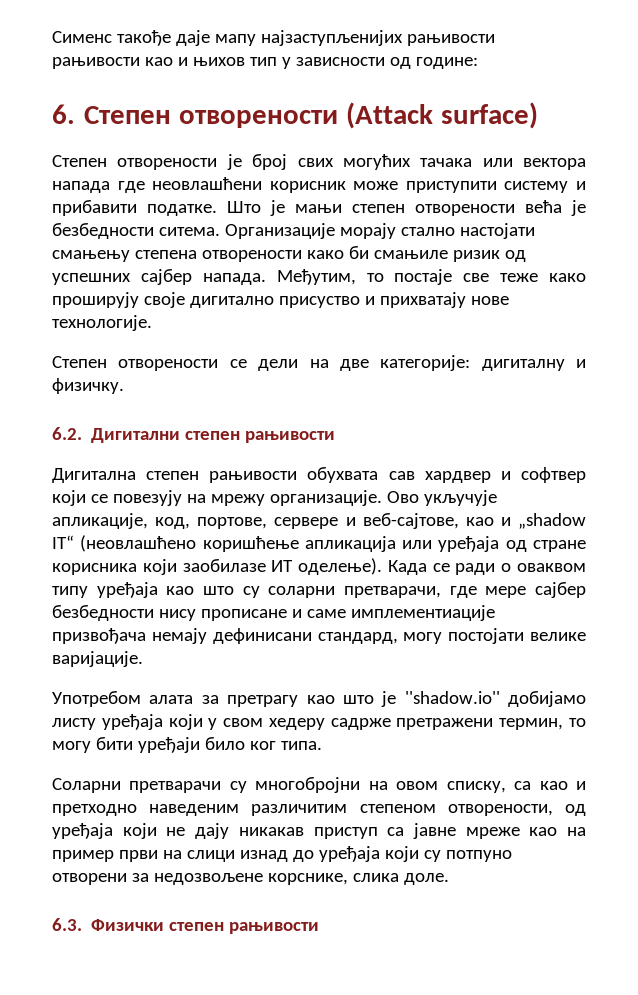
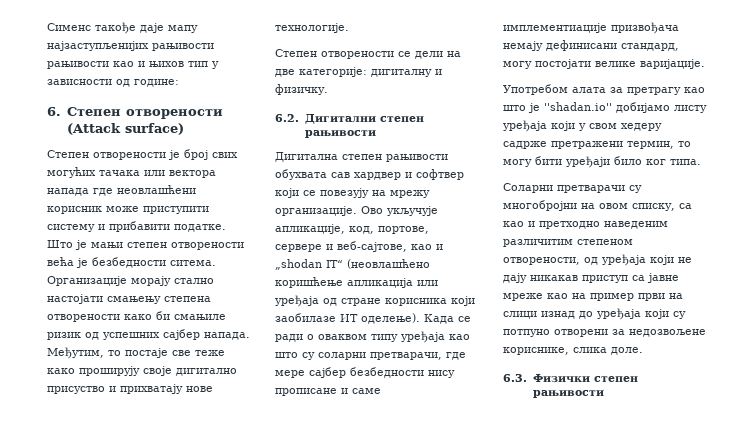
[518,513,586,529] „shadow -> [275,259,322,270] „shodan
[404,691,500,704] ''shadow.io'' -> [544,102,612,111] ''shadan.io''
[267,873,348,885] корснике, -> [503,347,569,355] кориснике,

